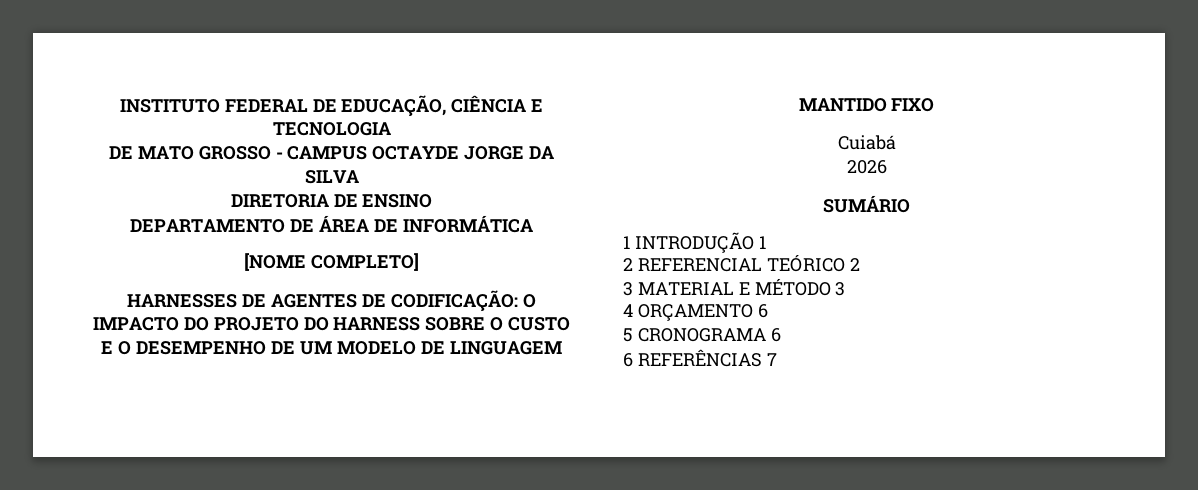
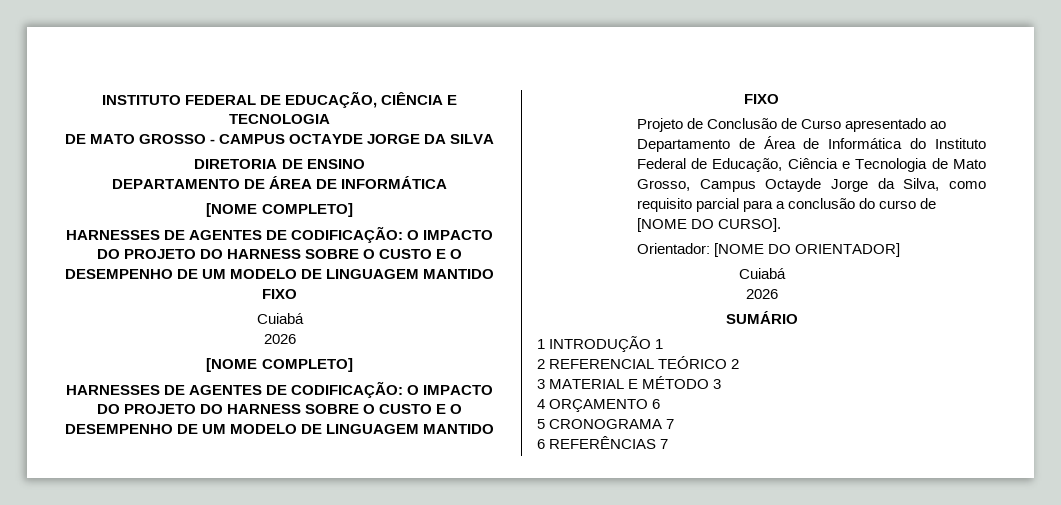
(887, 167) none -> [206,358,353,372] [65,381,494,398] [96,404,463,414] [64,424,495,434] [744,94,779,104] [636,118,947,132] [636,136,986,152] [636,158,986,172] [636,178,986,192] [636,198,937,212] [636,218,781,232] [636,243,900,257] [738,268,786,279] [745,289,778,299] // [NOME COMPLETO] // HARNESSES DE AGENTES DE CODIFICAÇÃO: O IMPACTO DO PROJETO DO HARNESS SOBRE O CUSTO E O DESEMPENHO DE UM MODELO DE LINGUAGEM MANTIDO FIXO // Projeto de Conclusão de Curso apresentado ao Departamento de Área de Informática do Instituto Federal de Educação, Ciência e Tecnologia de Mato Grosso, Campus Octayde Jorge da Silva, como requisito parcial para a conclusão do curso de [NOME DO CURSO]. // Orientador: [NOME DO ORIENTADOR] // Cuiabá // 2026
[770,328,781,342] 6 -> [666,419,675,429] 7

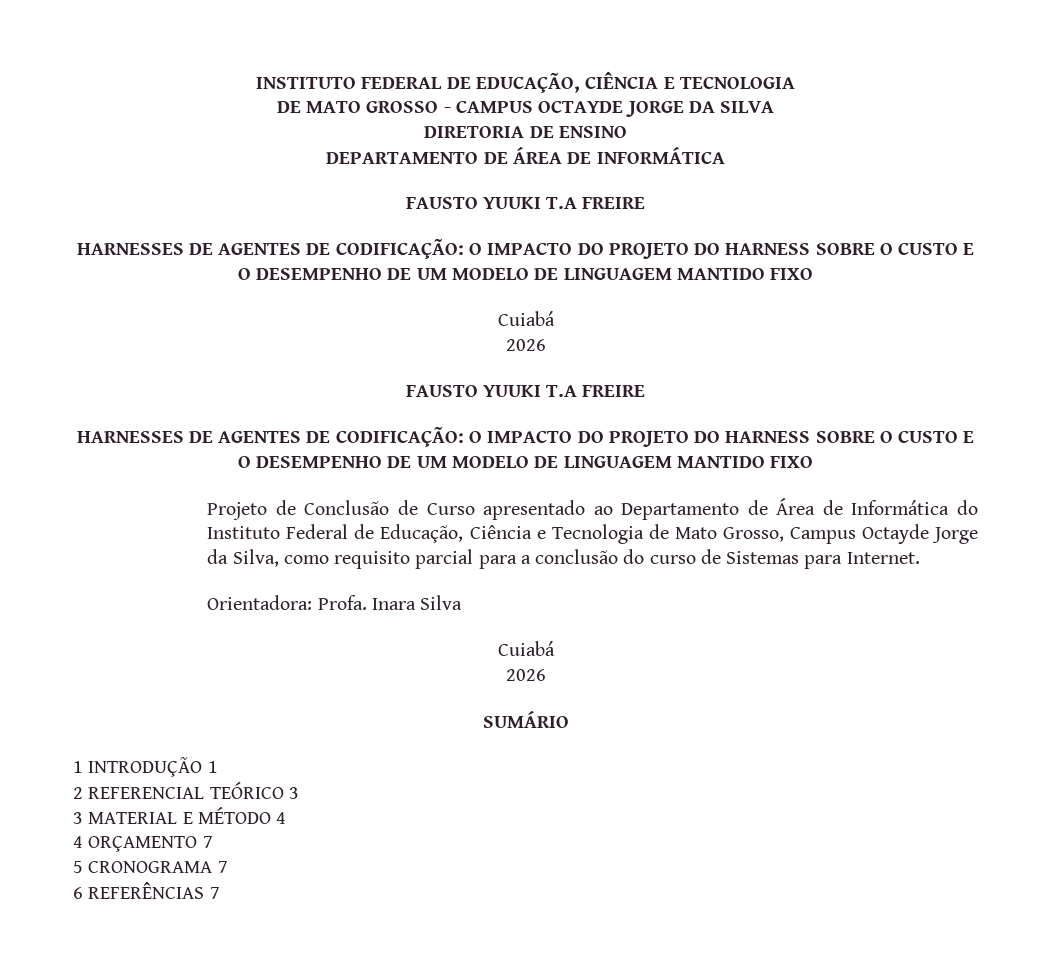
[206,203,353,217] [NOME COMPLETO] -> [405,197,646,209] FAUSTO YUUKI T.A FREIRE
[206,358,353,372] [NOME COMPLETO] -> [405,385,646,397] FAUSTO YUUKI T.A FREIRE
[636,218,781,232] [636,243,900,257] [NOME DO CURSO]. // Orientador: [NOME DO ORIENTADOR] -> [726,551,920,569] [207,595,463,610] Sistemas para Internet. // Orientadora: Profa. Inara Silva
[731,359,740,369] 2 -> [288,787,299,799] 3
[713,379,722,389] 3 -> [276,812,287,824] 4
[652,399,661,409] 6 -> [202,836,213,848] 7

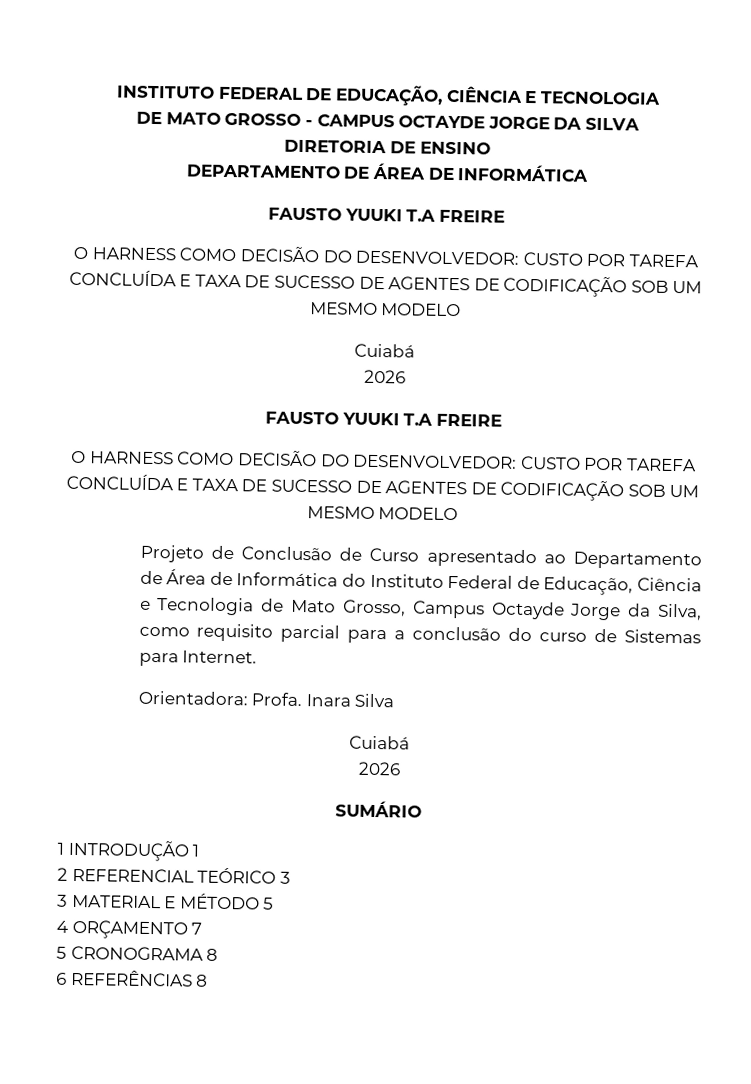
[76,238,975,259] [237,268,814,280] HARNESSES DE AGENTES DE CODIFICAÇÃO: O IMPACTO DO PROJETO DO HARNESS SOBRE O CUSTO E O DESEMPENHO DE UM MODELO DE LINGUAGEM MANTIDO FIXO -> [73,246,699,268] [68,268,703,298] [309,302,462,317] O HARNESS COMO DECISÃO DO DESENVOLVEDOR: CUSTO POR TAREFA CONCLUÍDA E TAXA DE SUCESSO DE AGENTES DE CODIFICAÇÃO SOB UM MESMO MODELO
[76,426,975,447] [237,456,814,468] HARNESSES DE AGENTES DE CODIFICAÇÃO: O IMPACTO DO PROJETO DO HARNESS SOBRE O CUSTO E O DESEMPENHO DE UM MODELO DE LINGUAGEM MANTIDO FIXO -> [71,450,697,472] [65,472,700,502] [306,506,459,521] O HARNESS COMO DECISÃO DO DESENVOLVEDOR: CUSTO POR TAREFA CONCLUÍDA E TAXA DE SUCESSO DE AGENTES DE CODIFICAÇÃO SOB UM MESMO MODELO
[276,812,287,824] 4 -> [263,897,275,910] 5
[217,861,228,873] 7 -> [206,948,219,961] 8
[209,887,220,899] 7 -> [196,974,209,987] 8

